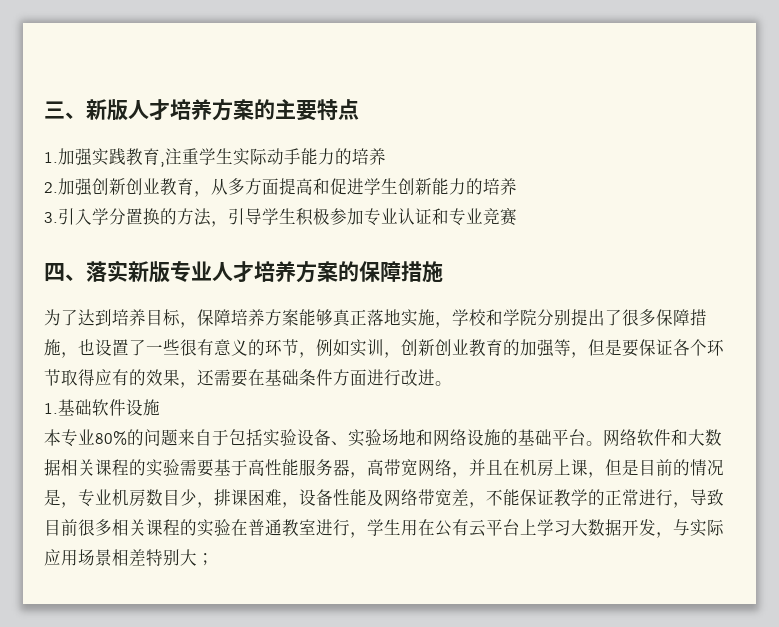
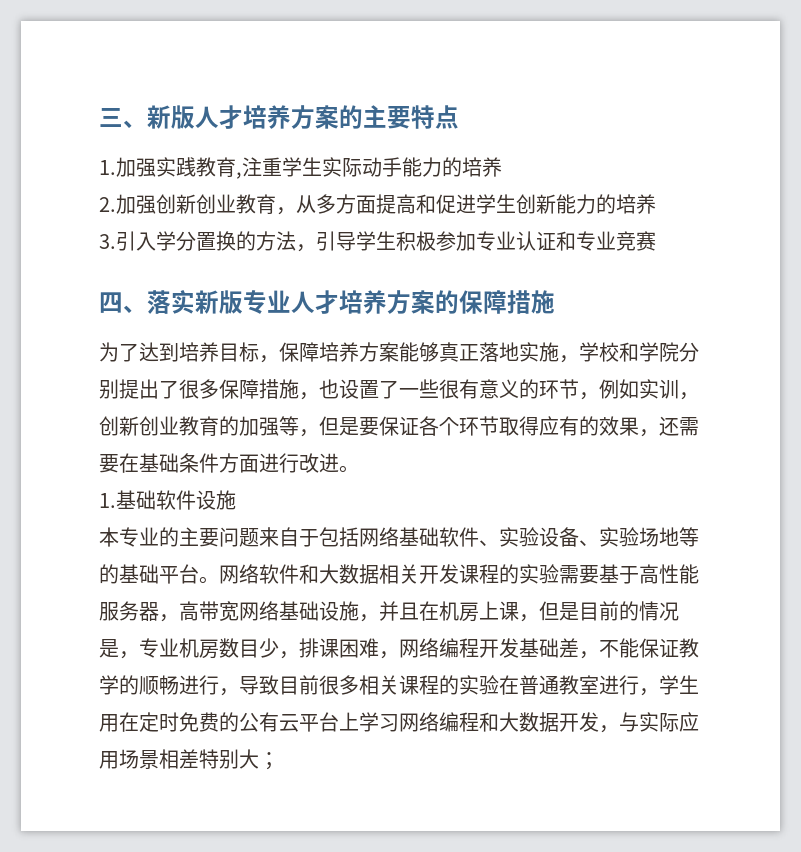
[95,429,144,446] 80%的 -> [159,527,219,547] 的主要
(263, 437) none -> [359,527,499,547] 网络基础软件、
[416,429,501,447] 和网络设施 -> [679,527,699,547] 等
(95, 467) none -> [419,564,459,584] 开发
(452, 467) none -> [279,601,359,621] 基础设施
[299,489,452,507] 设备性能及网络带宽 -> [399,638,559,658] 网络编程开发基础
[605,489,639,506] 正常 -> [139,675,179,695] 顺畅
(435, 527) none -> [139,712,239,732] 定时免费的
(571, 528) none -> [399,712,499,732] 网络编程和

